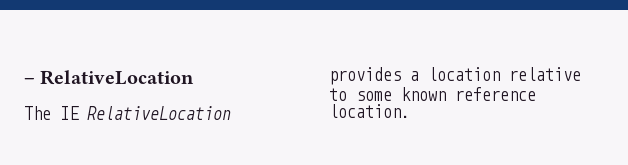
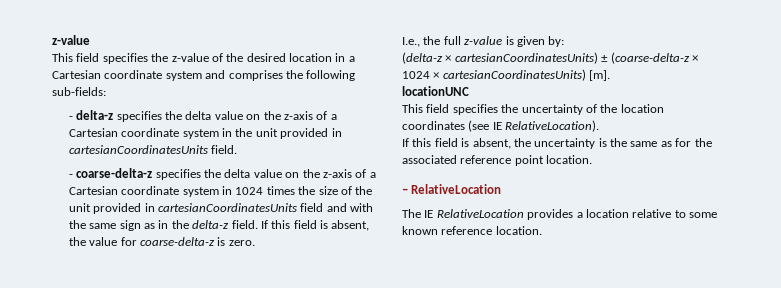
(24, 81) none -> [52,35,90,45] [52,53,355,64] [52,70,356,81] [52,87,106,96] [68,110,337,122] [68,128,342,139] [68,145,238,154] [68,168,376,180] [68,186,373,197] [68,203,374,214] [68,220,370,231] [68,237,255,246] [402,36,565,47] [402,52,698,64] [402,69,611,81] [402,86,469,96] [402,104,664,115] [402,120,600,132] [402,138,712,149] [402,155,593,166] z-value // This field specifies the z-value of the desired location in a Cartesian coordinate system and comprises the following sub-fields: // - delta-z specifies the delta value on the z-axis of a Cartesian coordinate system in the unit provided in cartesianCoordinatesUnits field. // - coarse-delta-z specifies the delta value on the z-axis of a Cartesian coordinate system in 1024 times the size of the unit provided in cartesianCoordinatesUnits field and with the same sign as in the delta-z field. If this field is absent, the value for coarse-delta-z is zero. // I.e., the full z-value is given by: // (delta-z × cartesianCoordinatesUnits) ± (coarse-delta-z × 1024 × cartesianCoordinatesUnits) [m]. // locationUNC // This field specifies the uncertainty of the location coordinates (see IE RelativeLocation). // If this field is absent, the uncertainty is the same as for the associated reference point location. //

